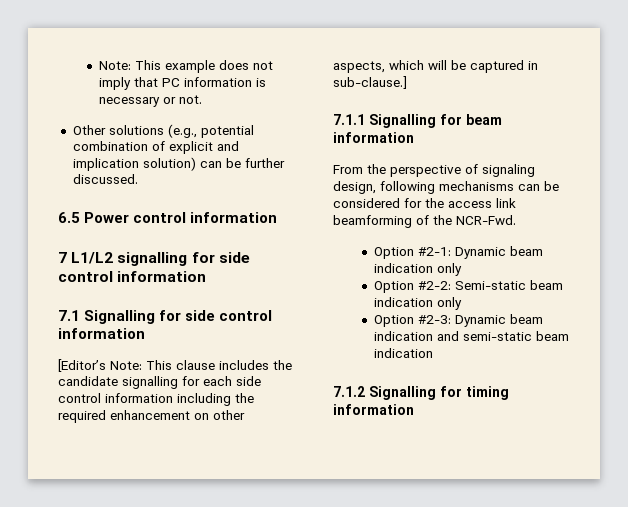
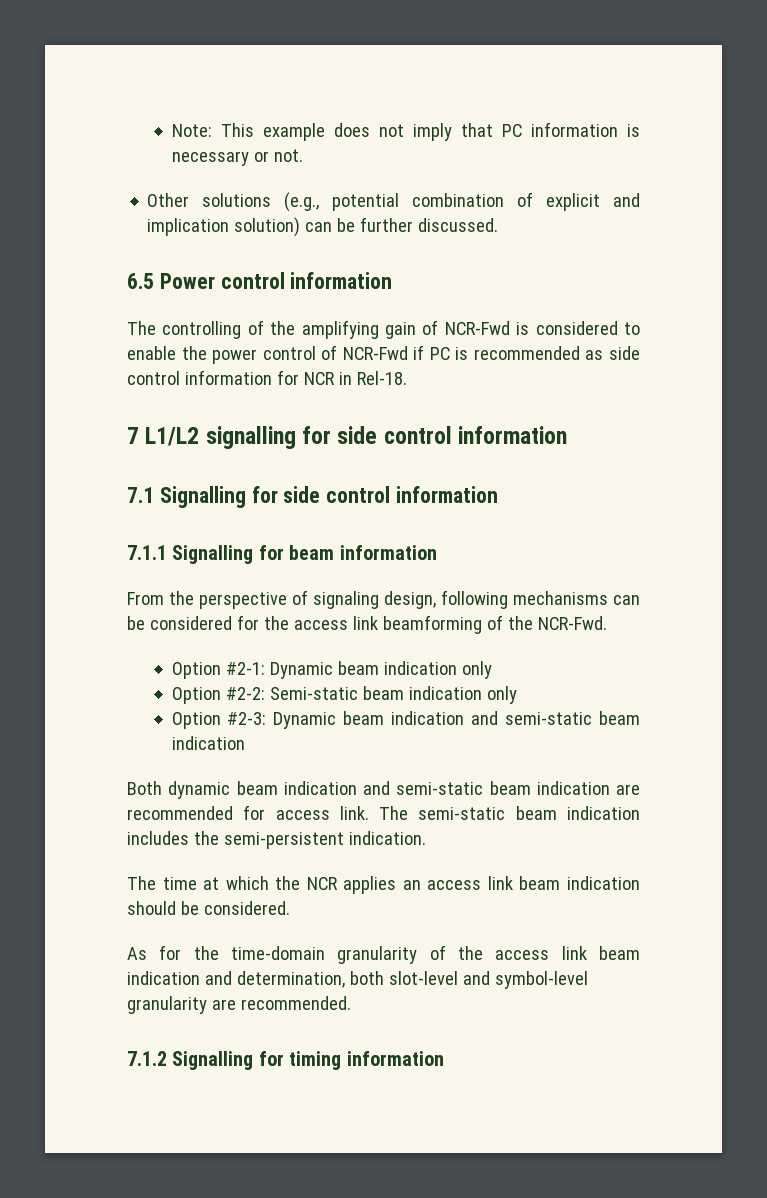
(278, 217) none -> [127,320,640,339] [127,345,640,364] [127,370,407,385] // The controlling of the amplifying gain of NCR-Fwd is considered to enable the power control of NCR-Fwd if PC is recommended as side control information for NCR in Rel-18.
[58,359,292,372] [58,376,261,389] [58,393,254,406] [58,410,245,423] [333,60,538,73] [333,76,407,89] // [Editor’s Note: This clause includes the candidate signalling for each side control information including the required enhancement on other aspects, which will be captured in sub-clause.] -> (499, 494) none
(433, 353) none -> [127,781,640,799] [127,805,640,820] [127,831,426,849] [127,876,640,894] [127,901,290,915] [127,945,640,964] [127,971,588,989] [127,996,351,1014] // Both dynamic beam indication and semi-static beam indication are recommended for access link. The semi-static beam indication includes the semi-persistent indication. // The time at which the NCR applies an access link beam indication should be considered. // As for the time-domain granularity of the access link beam indication and determination, both slot-level and symbol-level granularity are recommended.

